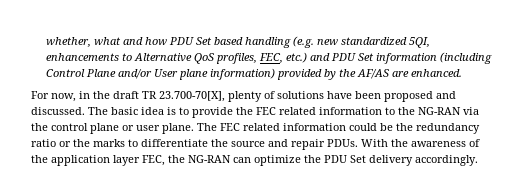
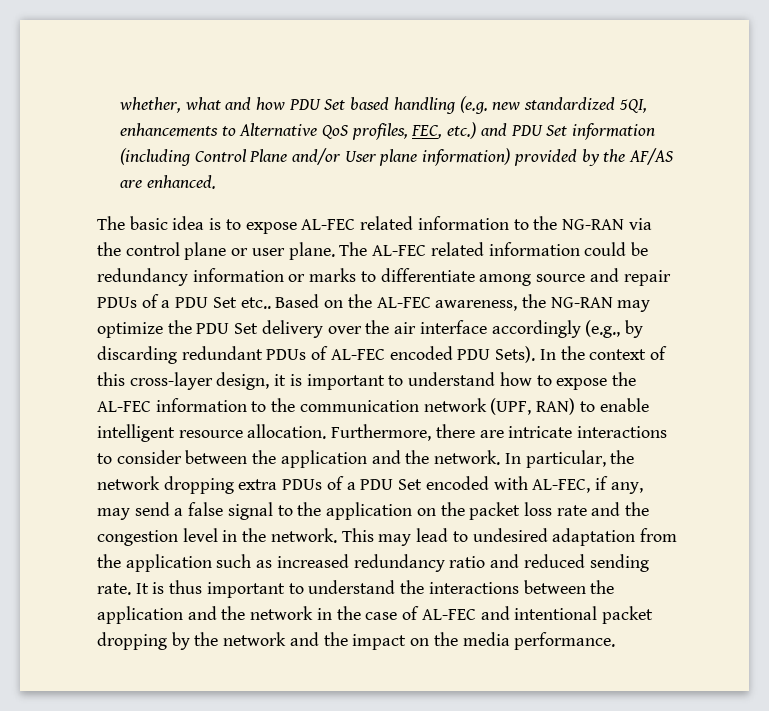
[31,91,456,102] [31,107,85,115] For now, in the draft TR 23.700-70[X], plenty of solutions have been proposed and discussed. -> (216, 182) none
[192,107,276,118] provide the FEC -> [245,219,356,234] expose AL-FEC
[220,123,240,131] FEC -> [372,245,427,256] AL-FEC
[396,123,480,134] [31,139,90,147] the redundancy ratio or the -> [97,268,306,286] redundancy information or
[211,139,228,147] the -> [479,274,532,286] among
[327,139,480,147] [31,155,251,166] PDUs. With the awareness of the application layer FEC, the NG-RAN can -> [97,294,651,312] PDUs of a PDU Set etc.. Based on the AL-FEC awareness, the NG-RAN may
[415,155,478,166] accordingly. -> [327,320,643,338] [97,346,667,364] [97,372,636,390] [97,398,649,415] [97,424,668,442] [97,450,635,468] [97,476,643,494] [97,502,650,520] [97,528,677,546] [97,554,649,572] [97,580,615,598] [97,606,653,624] [97,632,616,650] over the air interface accordingly (e.g., by discarding redundant PDUs of AL-FEC encoded PDU Sets). In the context of this cross-layer design, it is important to understand how to expose the AL-FEC information to the communication network (UPF, RAN) to enable intelligent resource allocation. Furthermore, there are intricate interactions to consider between the application and the network. In particular, the network dropping extra PDUs of a PDU Set encoded with AL-FEC, if any, may send a false signal to the application on the packet loss rate and the congestion level in the network. This may lead to undesired adaptation from the application such as increased redundancy ratio and reduced sending rate. It is thus important to understand the interactions between the application and the network in the case of AL-FEC and intentional packet dropping by the network and the impact on the media performance.

